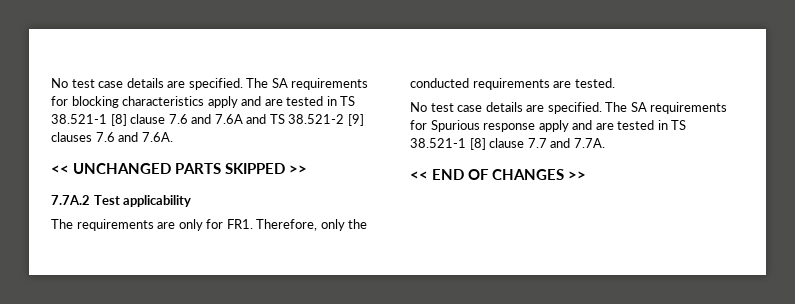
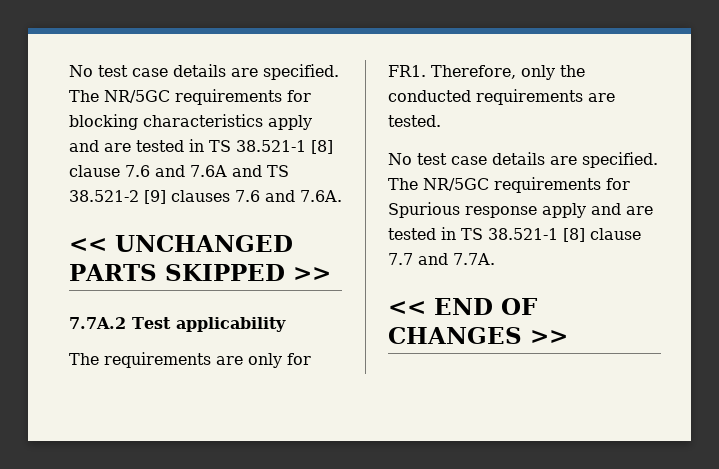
[51,78,288,90] No test case details are specified. The SA -> [69,64,339,80] [69,90,170,103] No test case details are specified. The NR/5GC
[630,102,647,112] SA -> [423,178,489,191] NR/5GC

